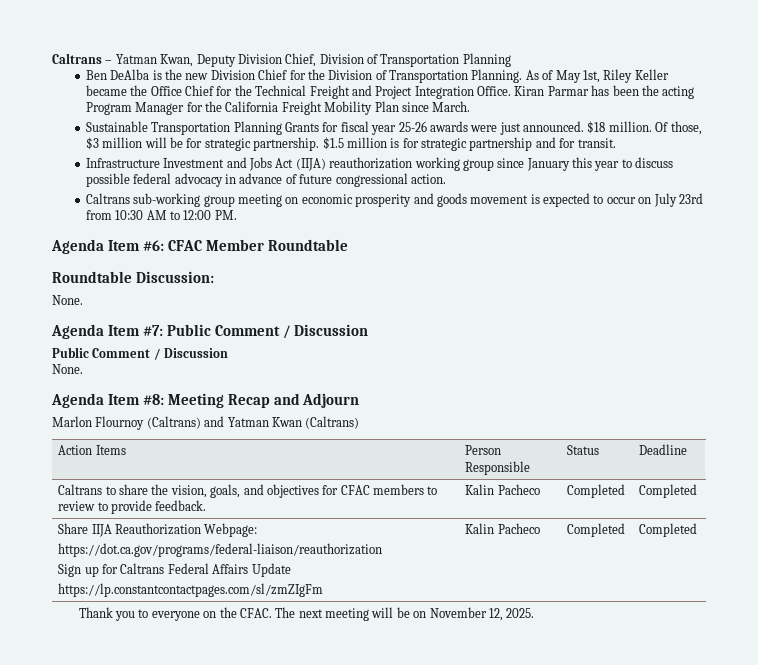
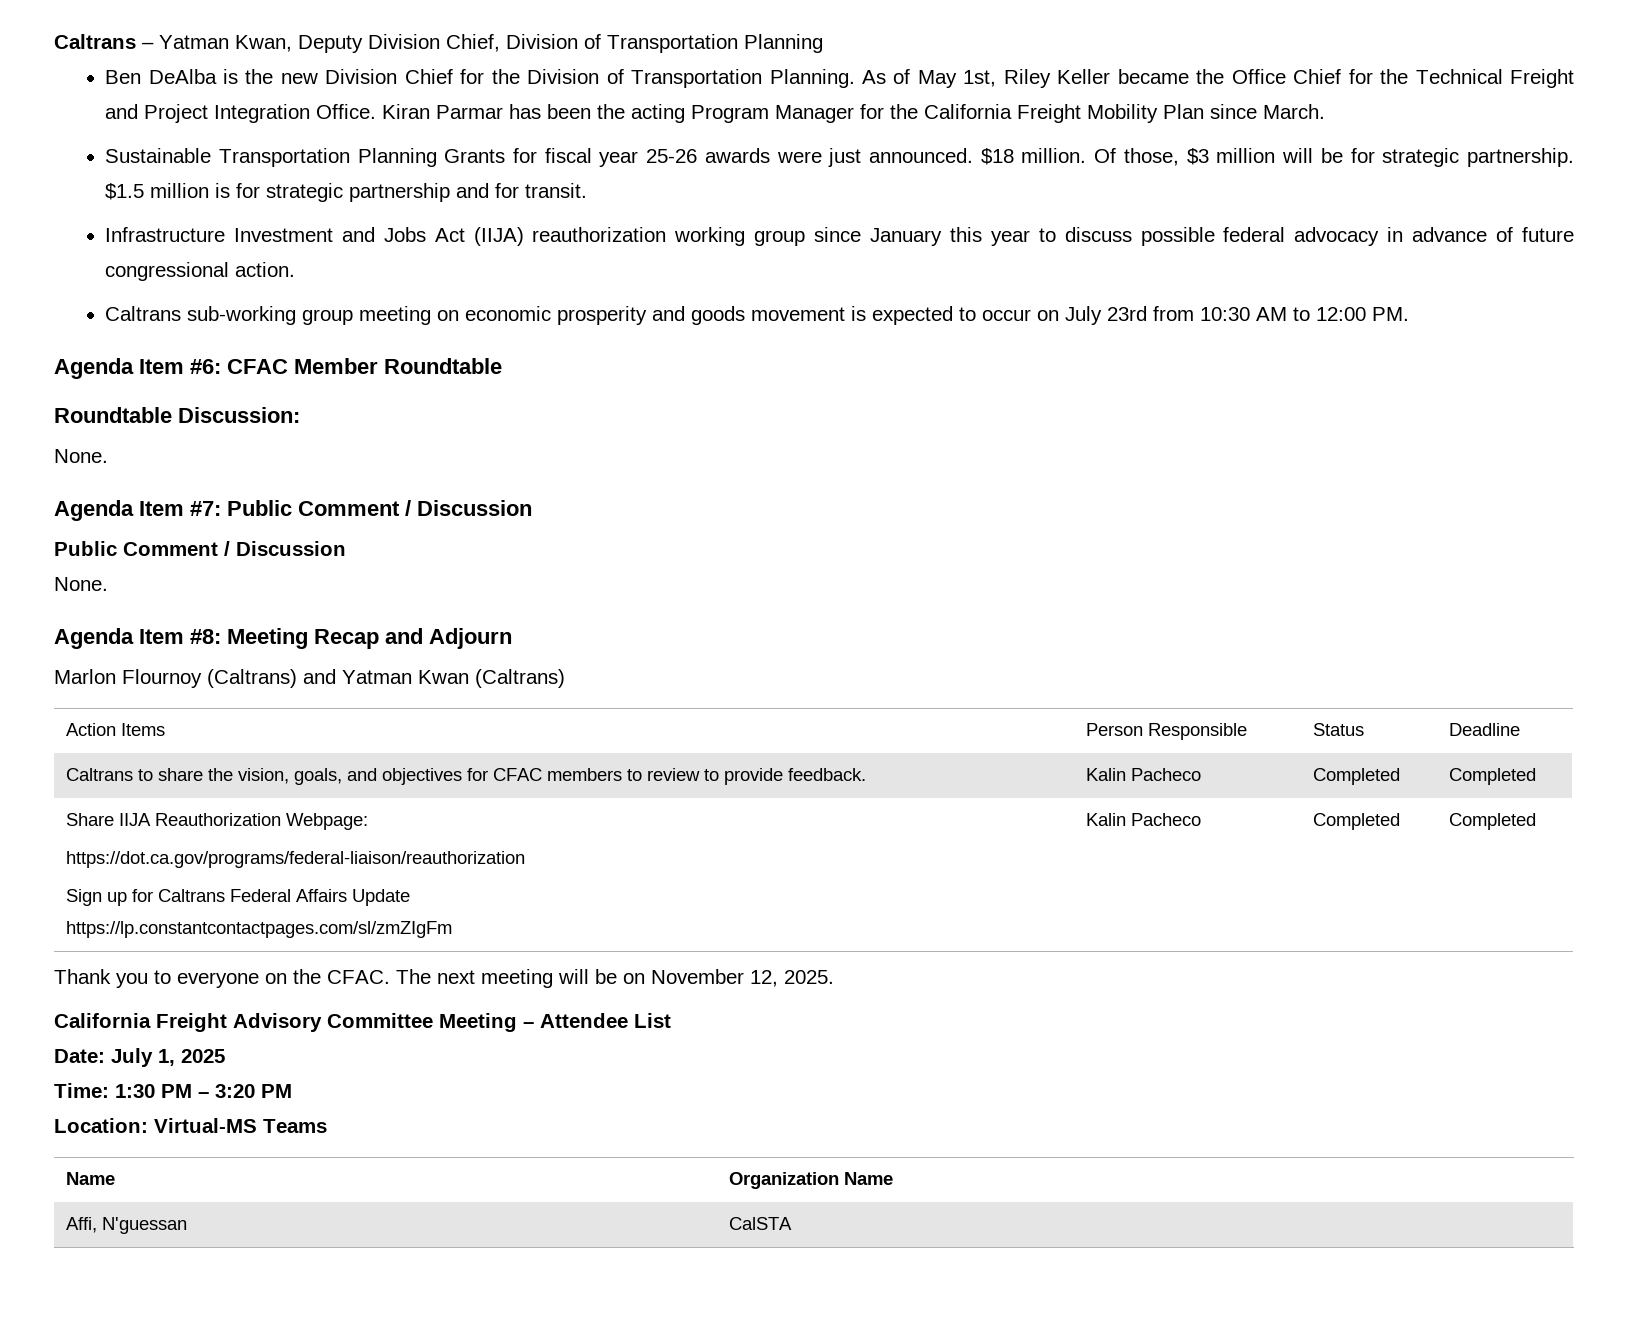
(535, 613) none -> [54,1013,671,1032] [54,1048,225,1067] [54,1083,292,1098] [54,1118,327,1133] [66,1172,116,1185] [729,1172,894,1189] [66,1217,188,1234] [729,1217,793,1230] // California Freight Advisory Committee Meeting – Attendee List // Date: July 1, 2025 // Time: 1:30 PM – 3:20 PM // Location: Virtual-MS Teams // Name | Organization Name // Affi, N'guessan | CalSTA

